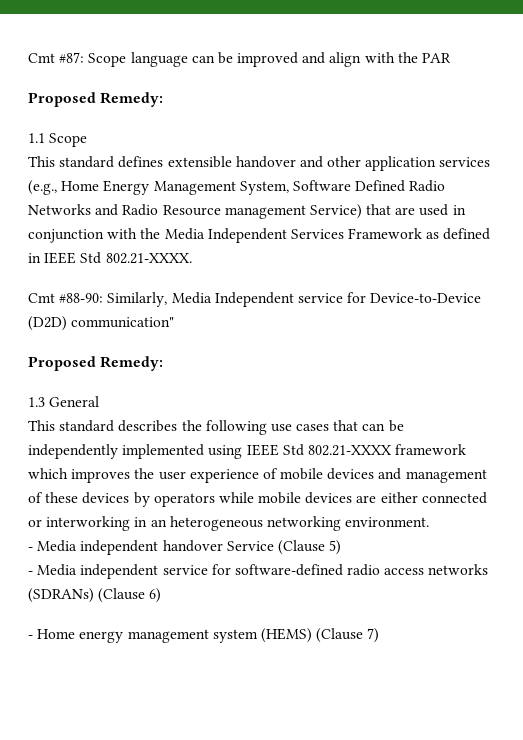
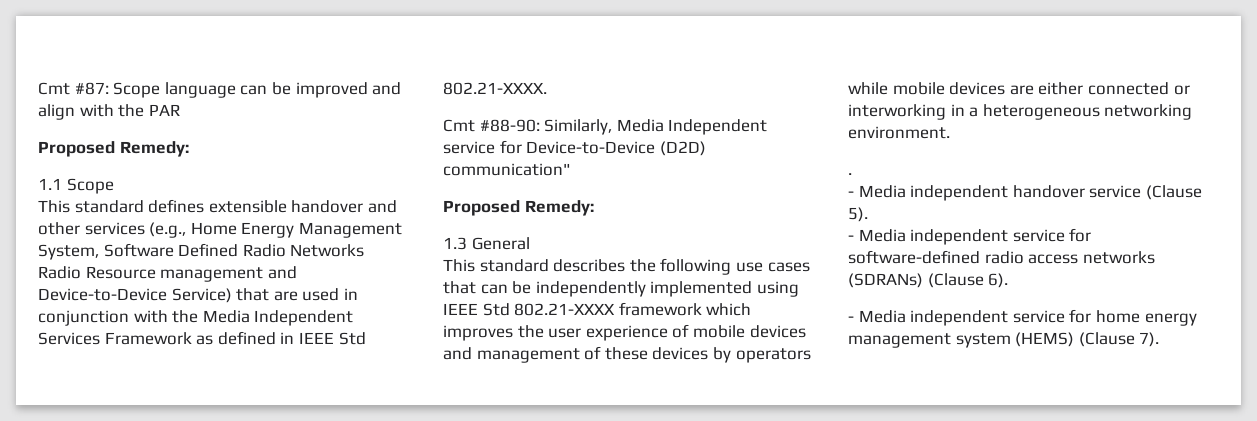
[365,156,437,171] application -> (80, 228) none
[95,204,119,216] and -> (365, 250) none
(306, 212) none -> [267,266,297,279] [38,288,167,301] and Device-to-Device
[150,519,167,527] an -> [969,107,979,117] a
(430, 522) none -> [848,173,852,175] // .
[226,540,342,555] Service (Clause 5) -> [1089,185,1202,200] [848,207,868,222] service (Clause 5).
[149,588,162,603] [28,629,76,639] 6) // - Home -> [988,273,1009,288] [848,309,1140,326] 6). // - Media independent service for home
[367,628,380,643] 7) -> [1139,332,1160,347] 7).

